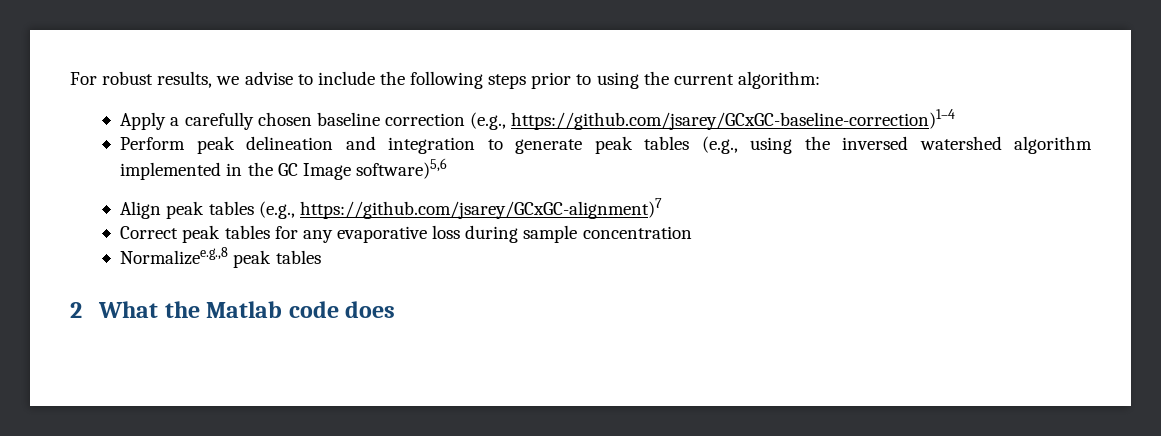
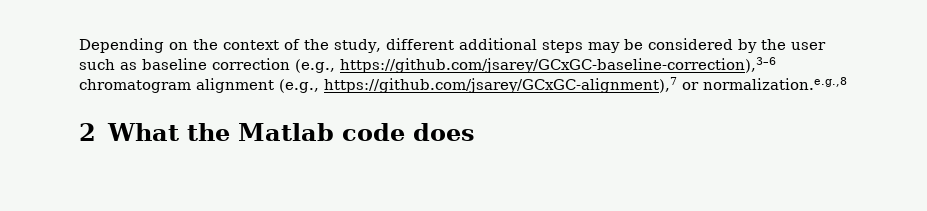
[70,71,820,89] [120,109,956,130] [120,136,1092,154] [120,158,448,180] [120,198,662,219] [120,225,692,243] [120,247,321,268] For robust results, we advise to include the following steps prior to using the current algorithm: // Apply a carefully chosen baseline correction (e.g., https://github.com/jsarey/GCxGC-baseline-correction)1–4 // Perform peak delineation and integration to generate peak tables (e.g., using the inversed watershed algorithm implemented in the GC Image software)5,6 // Align peak tables (e.g., https://github.com/jsarey/GCxGC-alignment)7 // Correct peak tables for any evaporative loss during sample concentration // Normalizee.g.,8 peak tables -> [79,38,826,53] [79,57,776,73] [79,77,847,93] Depending on the context of the study, different additional steps may be considered by the user such as baseline correction (e.g., https://github.com/jsarey/GCxGC-baseline-correction),3–6 chromatogram alignment (e.g., https://github.com/jsarey/GCxGC-alignment),7 or normalization.e.g.,8

